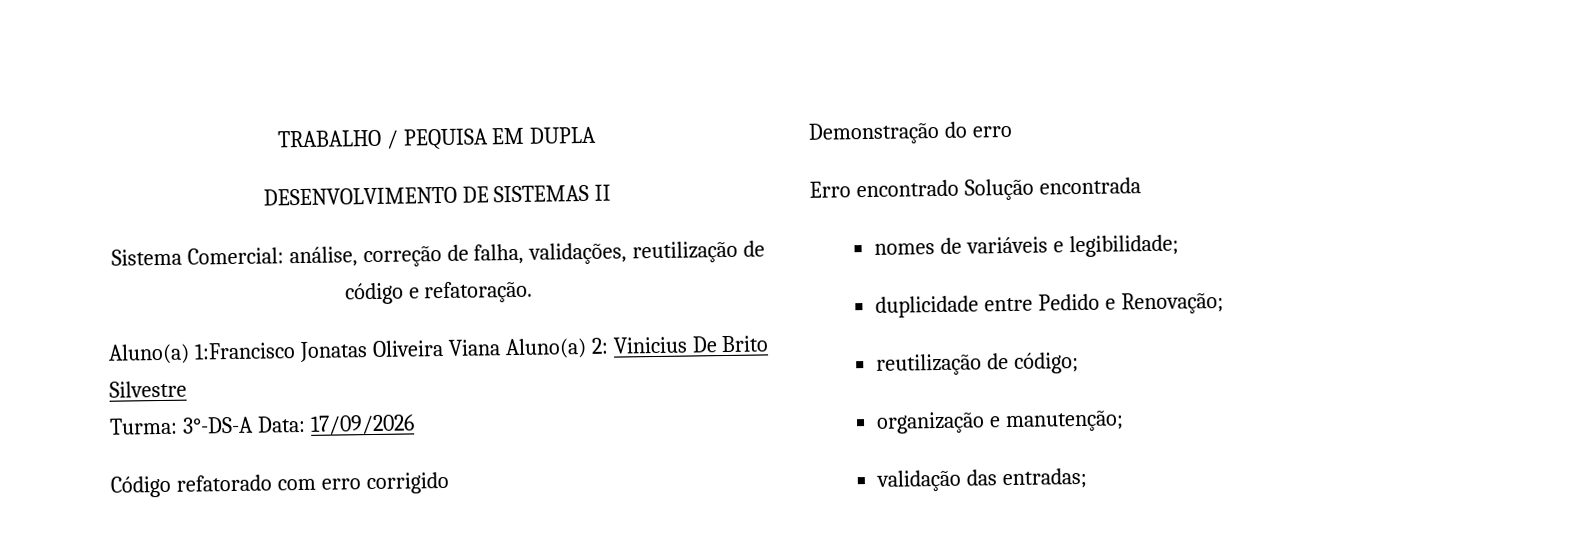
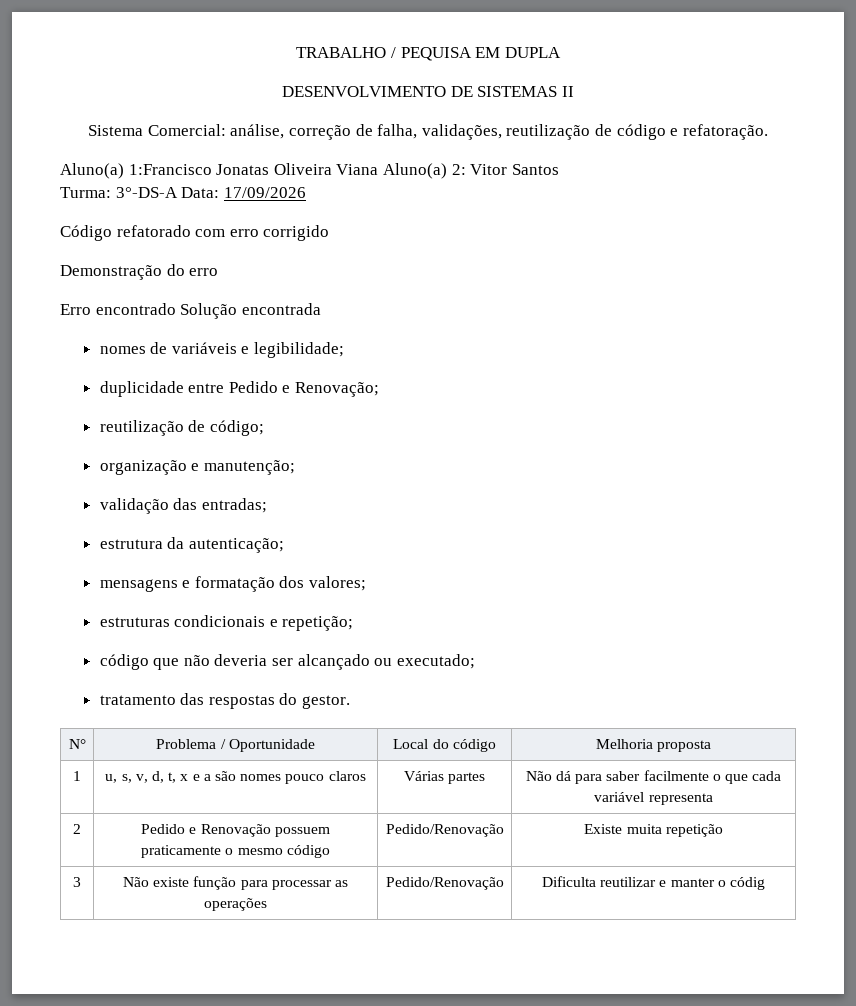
[612,335,770,354] [109,380,187,398] Vinicius De Brito Silvestre -> [470,164,559,175] Vitor Santos
(1087, 478) none -> [99,537,284,553] [99,576,367,592] [99,615,354,631] [99,654,475,670] [99,693,351,709] [68,739,86,749] [156,739,315,752] [393,739,496,752] [595,739,712,752] [73,771,81,781] [105,771,366,784] [403,771,486,784] [525,770,782,784] [594,792,713,805] [73,824,81,834] [141,824,330,837] [141,845,330,858] [385,824,504,837] [584,824,723,837] [73,877,81,887] [123,876,348,890] [204,898,267,911] [385,877,504,890] [542,876,765,890] // estrutura da autenticação; // mensagens e formatação dos valores; // estruturas condicionais e repetição; // código que não deveria ser alcançado ou executado; // tratamento das respostas do gestor. // N° | Problema / Oportunidade | Local do código | Melhoria proposta // 1 | u, s, v, d, t, x e a são nomes pouco claros | Várias partes | Não dá para saber facilmente o que cada variável representa // 2 | Pedido e Renovação possuem praticamente o mesmo código | Pedido/Renovação | Existe muita repetição // 3 | Não existe função para processar as operações | Pedido/Renovação | Dificulta reutilizar e manter o códig

